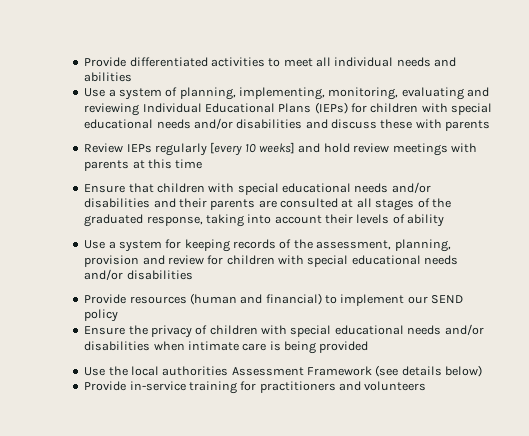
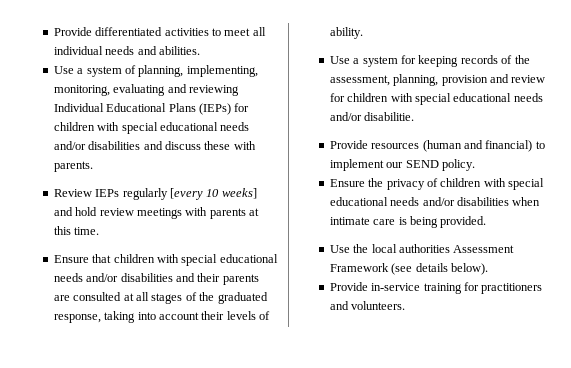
[84,72,133,82] abilities -> [159,46,201,55] abilities.
[445,120,491,131] parents -> [53,161,93,172] parents.
[175,159,203,169] time -> [74,227,100,235] time.
[407,214,445,227] ability -> [329,27,363,39] ability.
[126,270,193,280] disabilities -> [364,112,415,121] disabilitie.
[84,309,119,322] policy -> [442,159,476,171] policy.
[319,341,369,353] provided -> [440,216,487,228] provided.
[445,365,483,377] below) -> [451,263,489,275] below).
[364,381,427,391] volunteers -> [351,301,406,310] volunteers.

